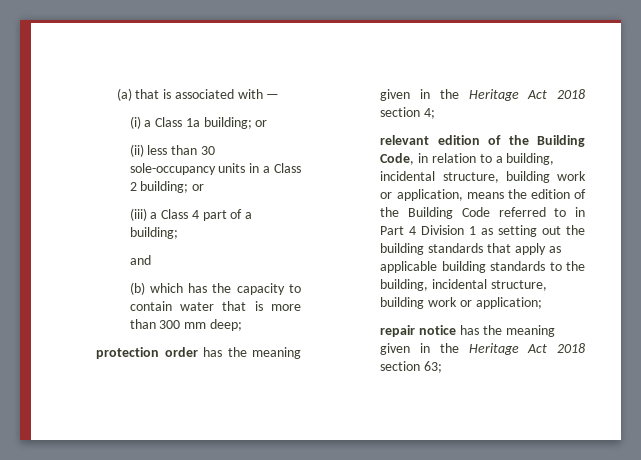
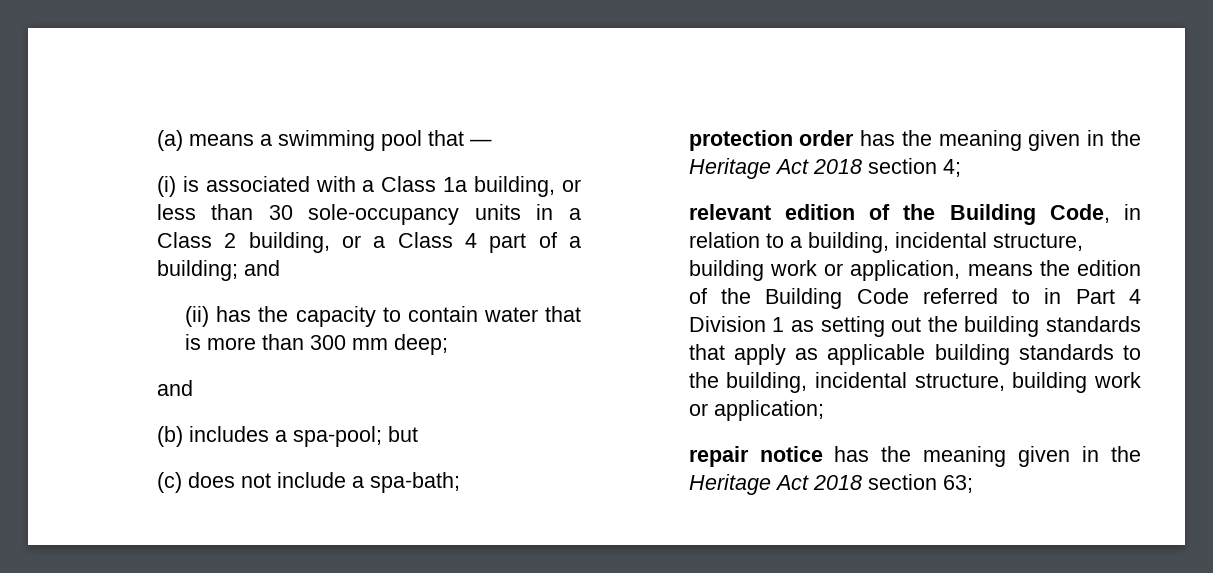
[135,89,160,99] that -> [188,130,492,151] [156,176,176,197] means a swimming pool that — // (i)
[266,94,280,99] [129,116,141,129] — // (i) -> (356, 184) none
[203,117,268,129] [129,144,144,157] building; or // (ii) -> [474,176,581,197] building, or
[140,181,205,193] [129,208,147,221] building; or // (iii) -> [248,232,361,253] building, or
[129,255,151,265] [129,282,183,295] // and // (b) which -> [243,260,280,276] [185,306,210,327] and // (ii)
(242, 325) none -> [156,380,193,396] [156,426,418,447] [156,472,460,493] // and // (b) includes a spa-pool; but // (c) does not include a spa-bath;

